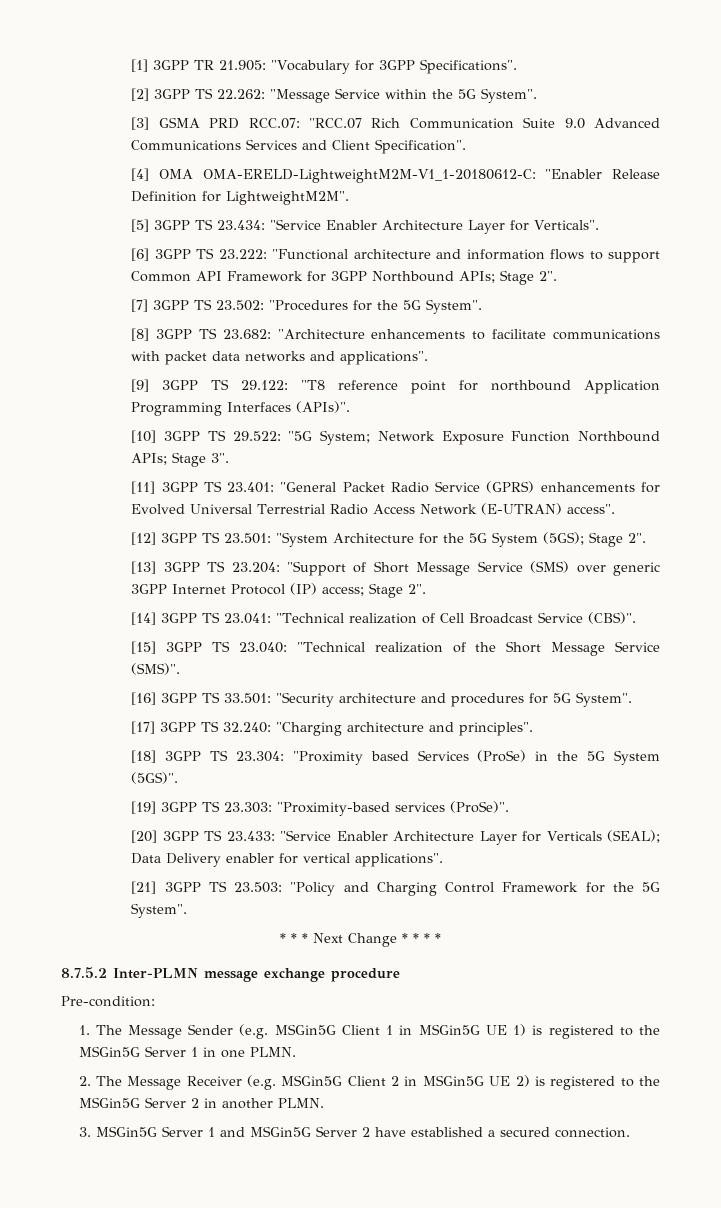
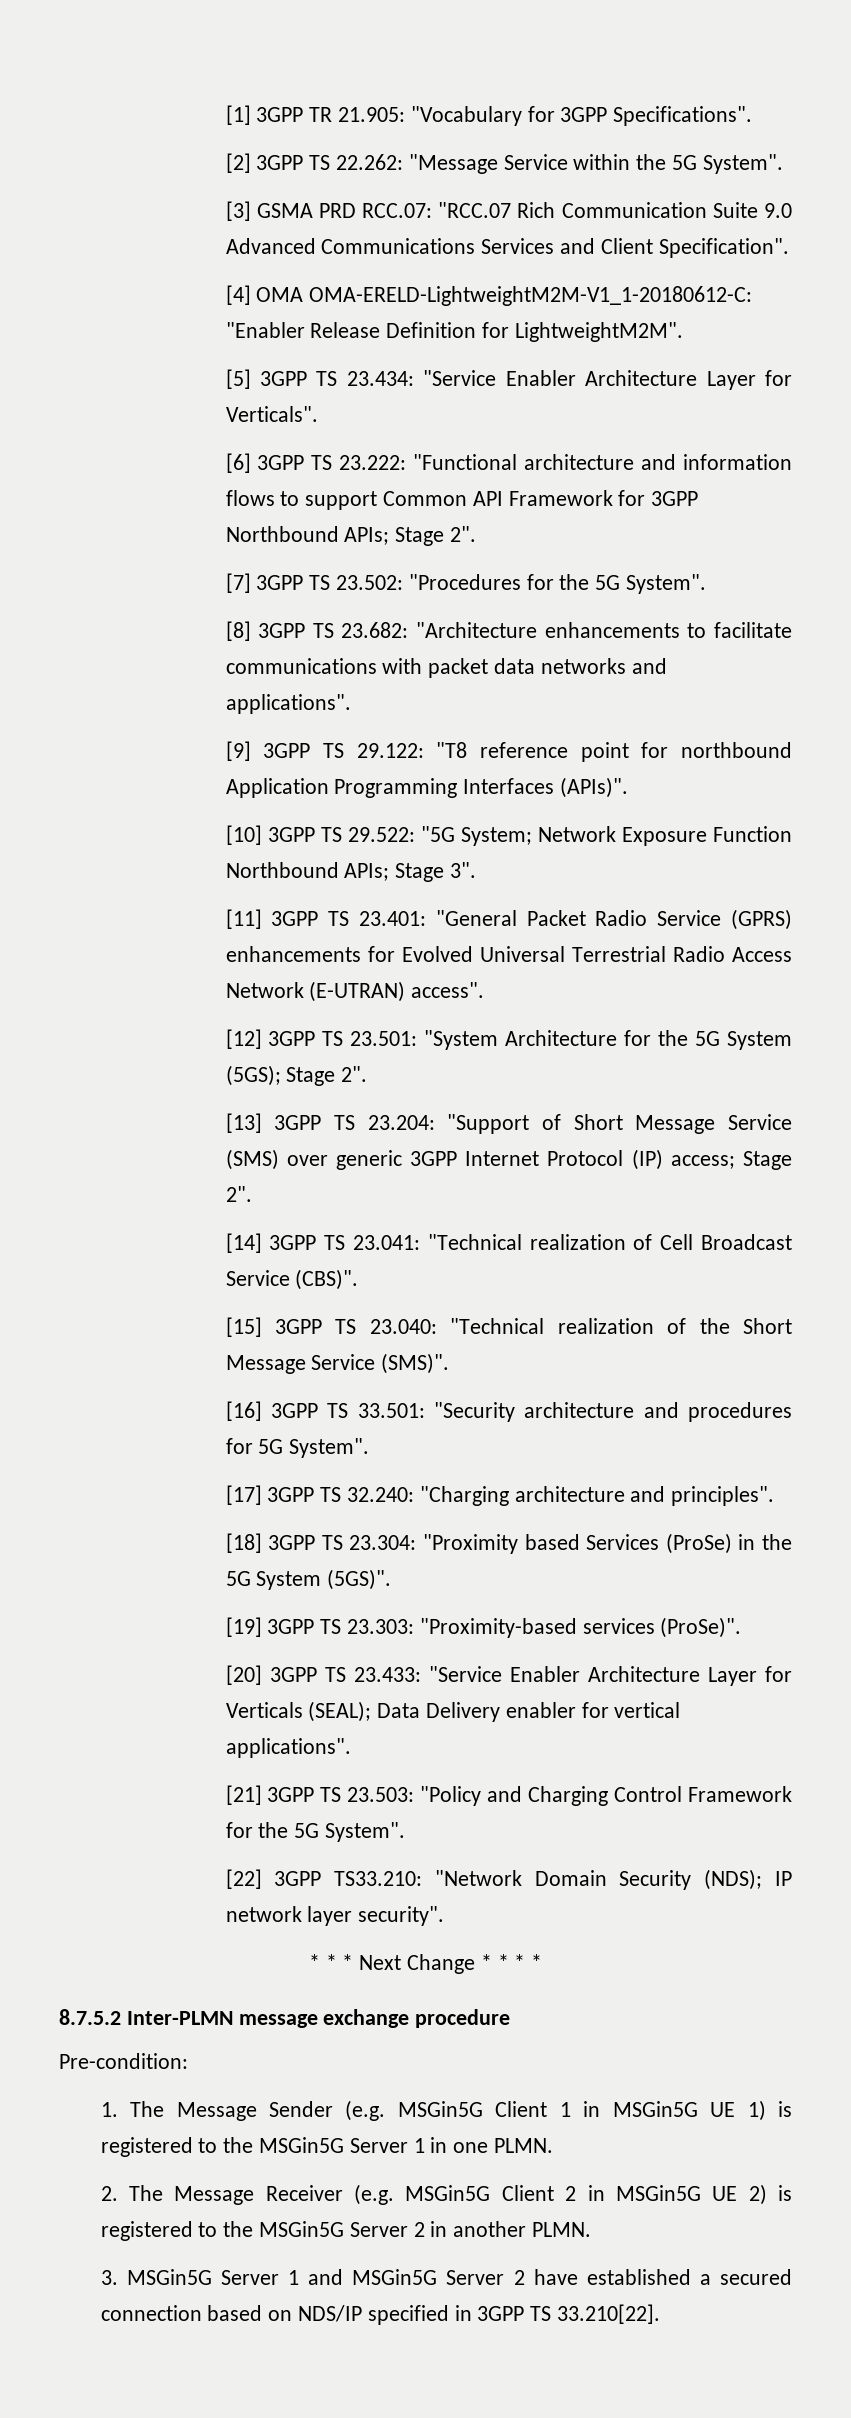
(188, 910) none -> [225,1869,792,1890] [225,1906,445,1926] // [22] 3GPP TS33.210: "Network Domain Security (NDS); IP network layer security".
[554,1127,630,1138] connection. -> [100,2304,661,2325] connection based on NDS/IP specified in 3GPP TS 33.210[22].

